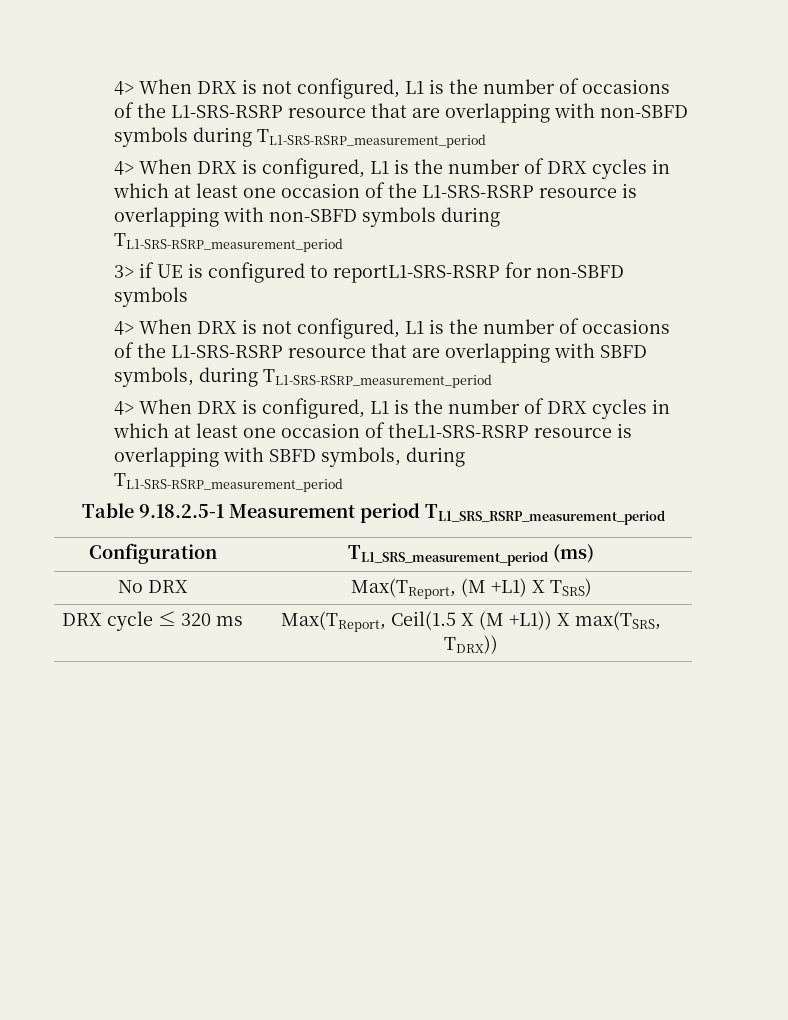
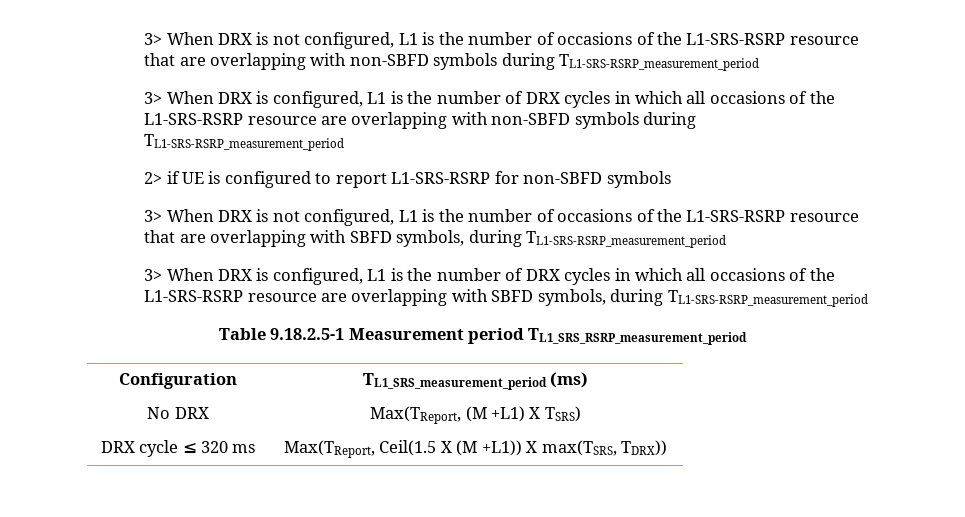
[113,81,134,95] 4> -> [144,33,163,45] 3>
[113,161,134,175] 4> -> [144,92,163,104] 3>
[173,182,637,198] [113,207,500,227] [113,233,343,252] [113,265,134,278] at least one occasion of the L1-SRS-RSRP resource is overlapping with non-SBFD symbols during TL1-SRS-RSRP_measurement_period // 3> -> [686,91,835,104] [144,112,697,129] [144,134,345,151] [144,172,163,184] all occasions of the L1-SRS-RSRP resource are overlapping with non-SBFD symbols during TL1-SRS-RSRP_measurement_period // 2>
[332,265,500,283] reportL1-SRS-RSRP -> [335,172,491,188] report L1-SRS-RSRP
[113,321,134,335] 4> -> [144,210,163,222] 3>
[113,401,134,415] 4> -> [144,269,163,281] 3>
[173,422,632,438] at least one occasion of theL1-SRS-RSRP resource is -> [686,268,835,281] [144,290,347,302] all occasions of the L1-SRS-RSRP resource are

